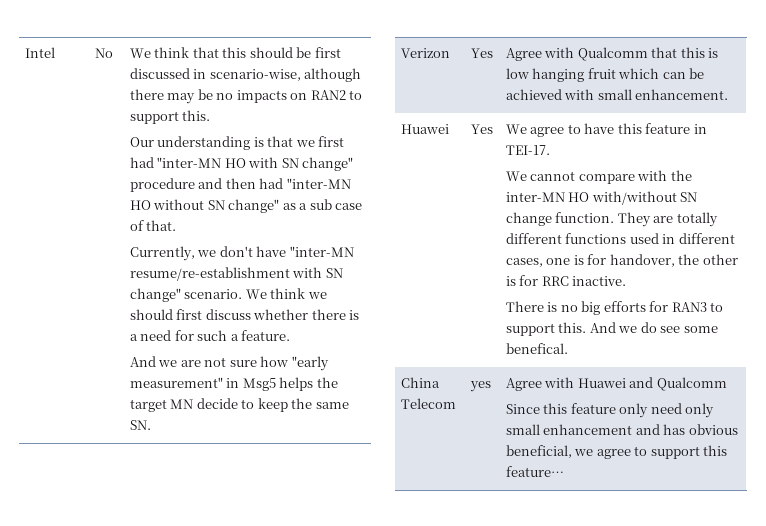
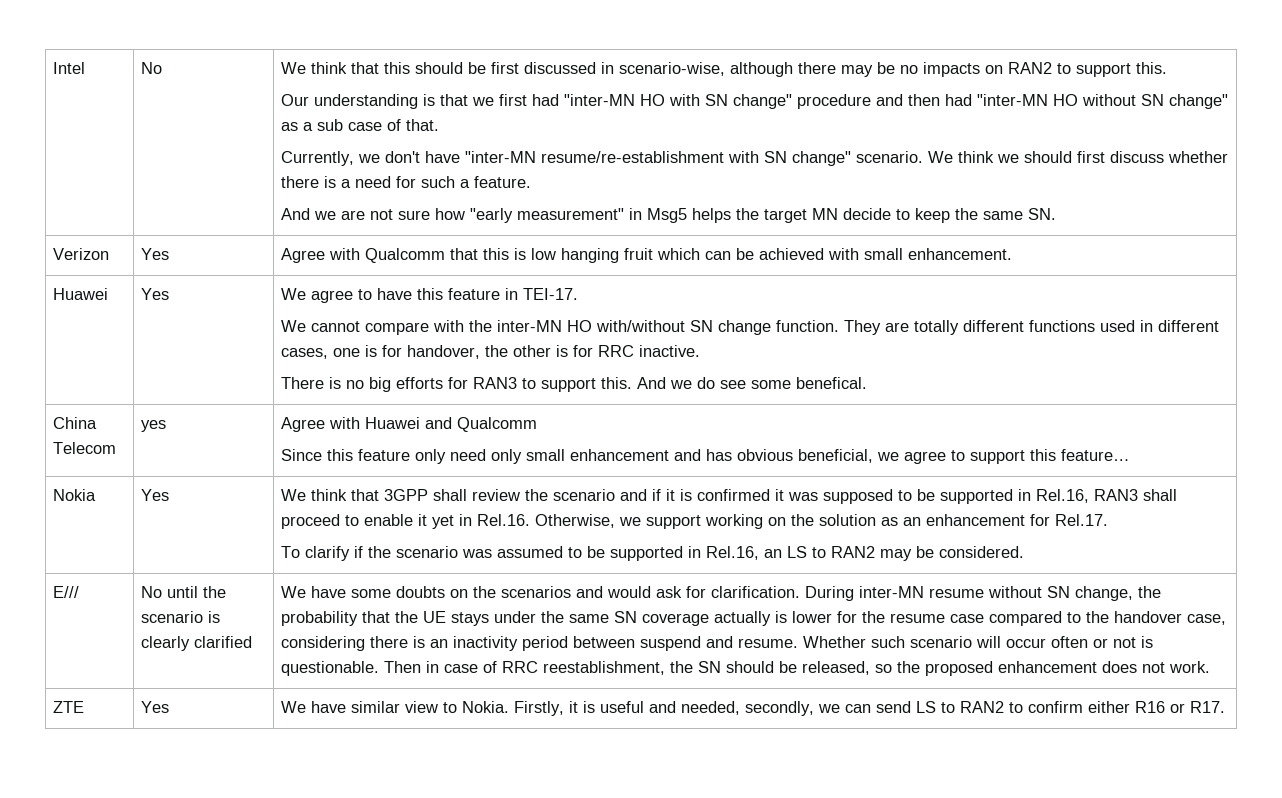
(564, 471) none -> [52,489,96,501] [140,489,169,501] [280,489,1177,504] [280,514,1108,529] [280,546,1024,561] [52,586,79,598] [140,586,226,598] [140,611,220,623] [140,636,252,651] [280,586,1161,601] [280,611,1226,626] [280,636,1153,651] [280,661,1210,676] [52,701,84,713] [140,701,169,713] [280,701,1225,716] // Nokia | Yes | We think that 3GPP shall review the scenario and if it is confirmed it was supposed to be supported in Rel.16, RAN3 shall proceed to enable it yet in Rel.16. Otherwise, we support working on the solution as an enhancement for Rel.17. // To clarify if the scenario was assumed to be supported in Rel.16, an LS to RAN2 may be considered. // E/// | No until the scenario is clearly clarified | We have some doubts on the scenarios and would ask for clarification. During inter-MN resume without SN change, the probability that the UE stays under the same SN coverage actually is lower for the resume case compared to the handover case, considering there is an inactivity period between suspend and resume. Whether such scenario will occur often or not is questionable. Then in case of RRC reestablishment, the SN should be released, so the proposed enhancement does not work. // ZTE | Yes | We have similar view to Nokia. Firstly, it is useful and needed, secondly, we can send LS to RAN2 to confirm either R16 or R17.

